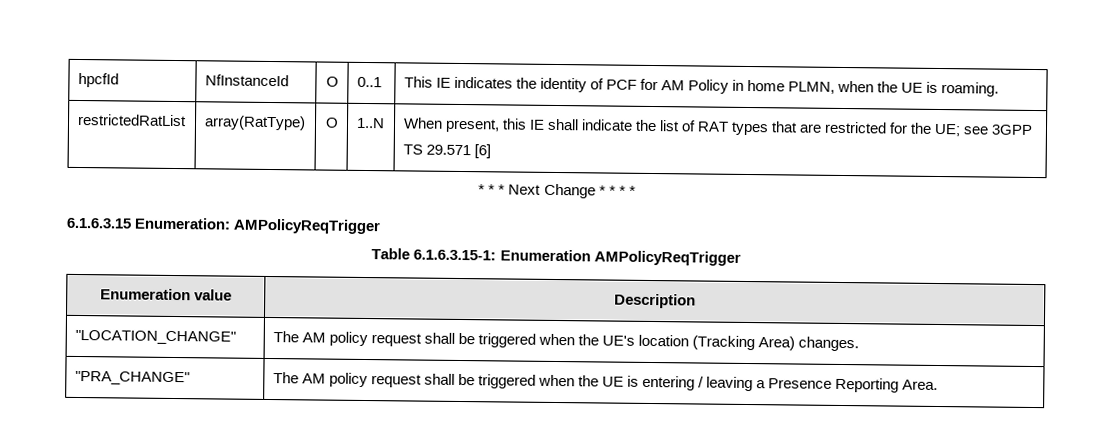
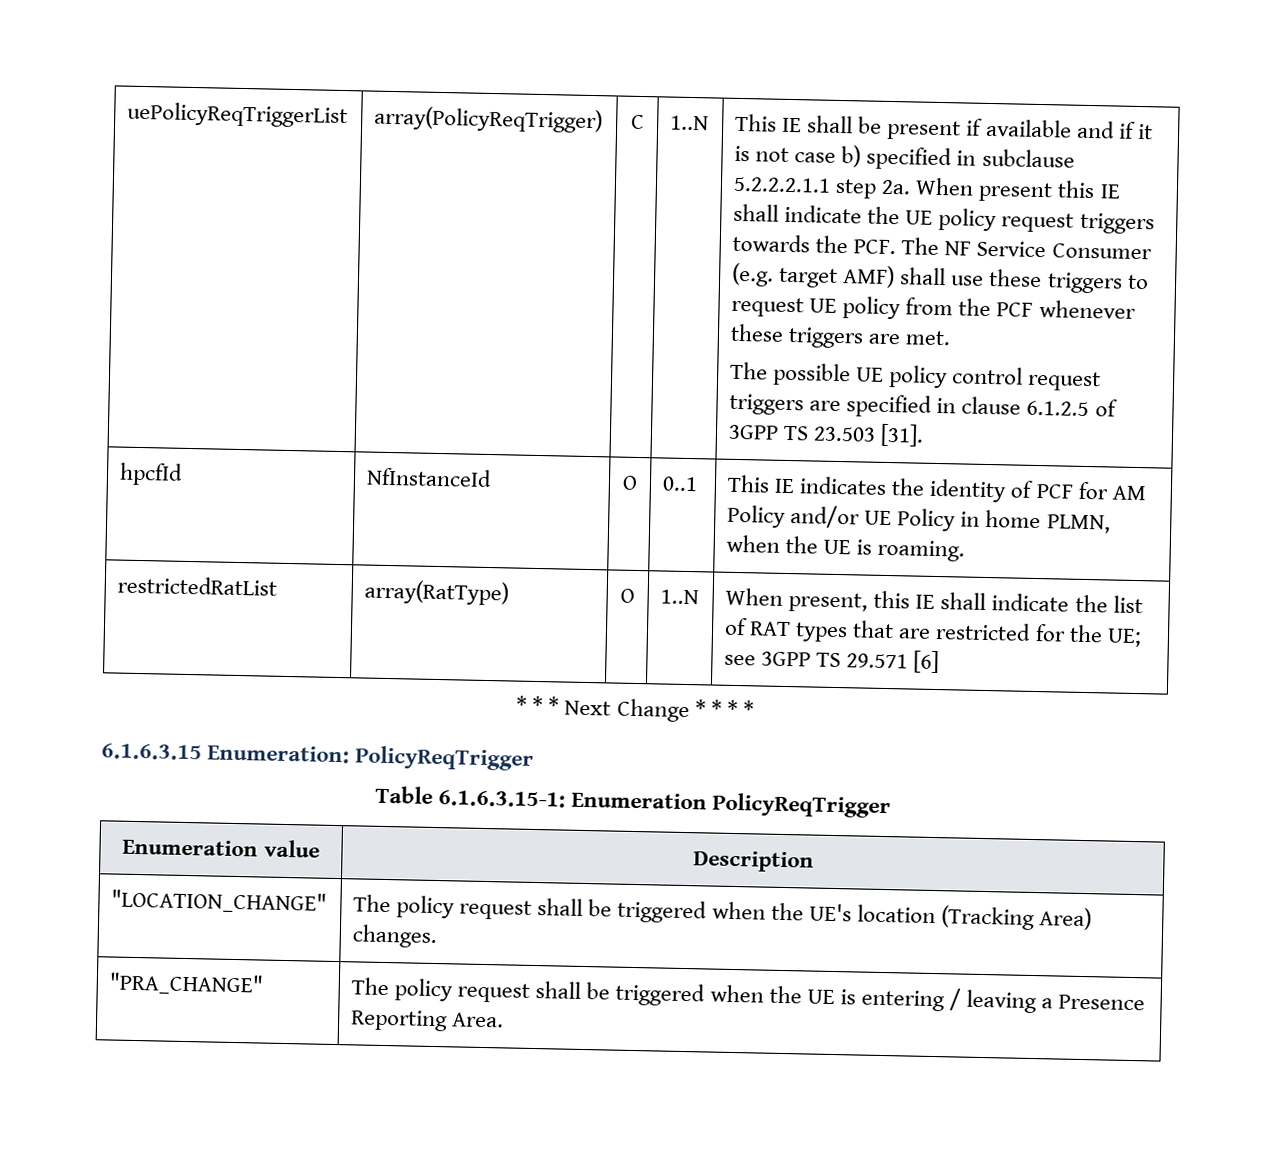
(77, 80) none -> [127,101,349,129] [374,105,604,134] [630,114,645,130] [670,115,710,131] [735,113,1153,141] [734,145,1075,171] [733,176,1121,203] [733,203,1155,235] [732,233,1152,260] [731,262,1149,294] [731,296,1136,320] [730,323,952,349] [730,361,1102,392] [729,393,1118,418] [728,423,925,447] uePolicyReqTriggerList | array(PolicyReqTrigger) | C | 1..N | This IE shall be present if available and if it is not case b) specified in subclause 5.2.2.2.1.1 step 2a. When present this IE shall indicate the UE policy request triggers towards the PCF. The NF Service Consumer (e.g. target AMF) shall use these triggers to request UE policy from the PCF whenever these triggers are met. // The possible UE policy control request triggers are specified in clause 6.1.2.5 of 3GPP TS 23.503 [31]. //
(730, 86) none -> [790,505,957,532] and/or UE Policy
[233,218,382,235] AMPolicyReqTrigger -> [355,745,535,771] PolicyReqTrigger
[593,250,741,266] AMPolicyReqTrigger -> [712,792,892,819] PolicyReqTrigger
[301,332,326,343] AM -> (392, 903) none
[301,373,326,384] AM -> (390, 986) none

